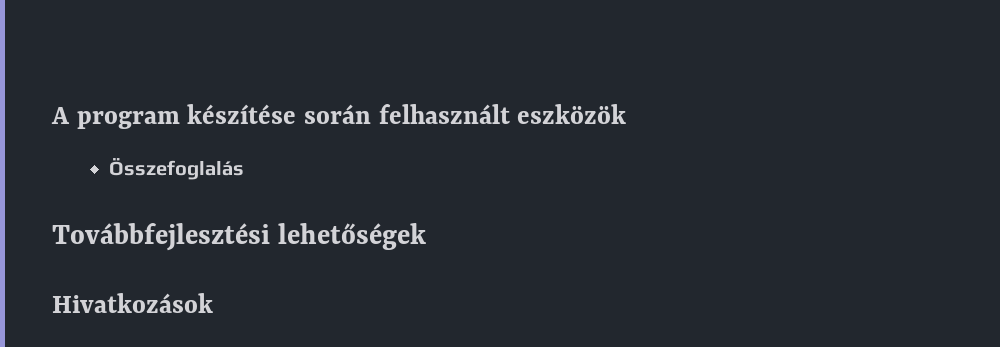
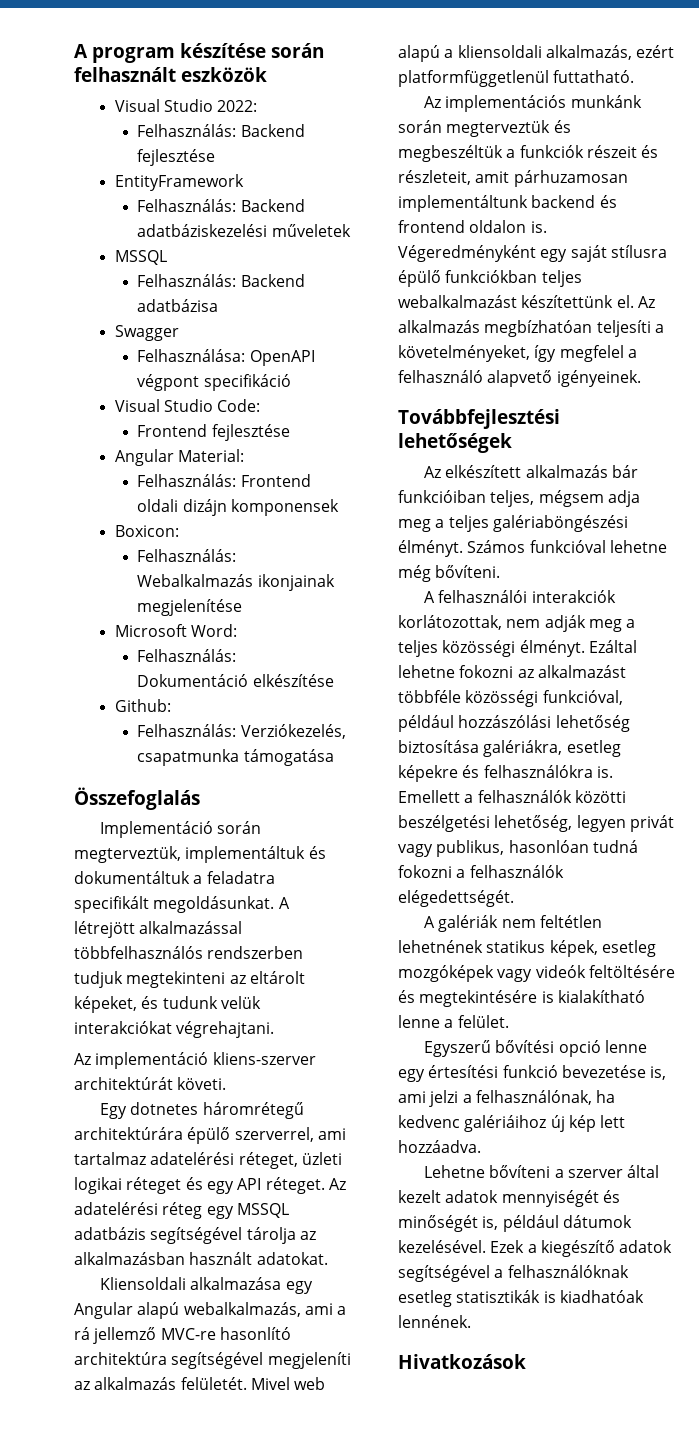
[109,158,245,180] [52,223,427,251] Összefoglalás // Továbbfejlesztési lehetőségek -> [114,99,258,112] [137,124,305,137] [137,149,216,166] [114,174,244,191] [137,199,305,212] [137,224,351,237] [114,250,167,265] [137,274,305,287] [137,299,219,312] [114,325,179,341] [137,349,315,366] [137,374,291,391] [114,399,261,412] [137,424,290,441] [114,449,244,466] [137,474,311,487] [137,499,340,516] [114,525,179,537] [137,549,237,562] [137,574,335,591] [137,599,243,616] [114,624,237,637] [137,649,237,662] [137,674,334,687] [114,699,171,712] [137,724,346,739] [137,749,334,766] [74,787,200,810] [100,821,262,838] [74,846,326,863] [74,871,275,884] [74,896,290,913] [74,921,243,938] [74,946,304,959] [74,971,305,988] [74,996,261,1013] [74,1021,275,1038] [74,1052,316,1069] [74,1077,227,1090] [100,1102,304,1119] [74,1127,346,1144] [74,1152,342,1169] [74,1177,346,1194] [74,1202,289,1219] [74,1227,316,1244] [74,1252,328,1265] [100,1277,313,1294] [74,1302,347,1319] [74,1327,291,1344] [74,1352,351,1369] [74,1377,326,1390] [398,45,675,62] [398,70,635,87] [424,95,642,112] [398,120,571,137] [398,145,659,162] [398,170,628,187] [398,195,617,212] [398,220,547,233] [398,245,667,262] [398,270,582,287] [398,295,655,308] [398,320,664,337] [398,345,637,362] [398,370,641,387] [398,409,560,429] [398,433,512,453] [424,465,639,478] [398,490,640,507] [398,515,628,532] [398,540,667,557] [398,565,501,582] [424,590,616,603] [398,615,636,632] [398,640,637,657] [398,665,626,678] [398,690,623,707] [398,715,630,732] [398,740,621,757] [398,765,613,782] [398,790,626,803] [398,815,674,832] [398,840,638,857] [398,865,564,878] [398,890,514,907] [424,915,603,932] [398,940,656,957] [398,965,675,982] [398,990,645,1007] [398,1015,509,1028] [424,1040,648,1057] [398,1065,667,1082] [398,1090,616,1107] [398,1115,626,1132] [398,1140,481,1153] [424,1165,660,1178] [398,1190,620,1207] [398,1215,632,1232] [398,1240,673,1257] [398,1265,629,1282] [398,1290,644,1307] [398,1315,471,1328] Visual Studio 2022: // Felhasználás: Backend fejlesztése // EntityFramework // Felhasználás: Backend adatbáziskezelési műveletek // MSSQL // Felhasználás: Backend adatbázisa // Swagger // Felhasználása: OpenAPI végpont specifikáció // Visual Studio Code: // Frontend fejlesztése // Angular Material: // Felhasználás: Frontend oldali dizájn komponensek // Boxicon: // Felhasználás: Webalkalmazás ikonjainak megjelenítése // Microsoft Word: // Felhasználás: Dokumentáció elkészítése // Github: // Felhasználás: Verziókezelés, csapatmunka támogatása // Összefoglalás // Implementáció során megterveztük, implementáltuk és dokumentáltuk a feladatra specifikált megoldásunkat. A létrejött alkalmazással többfelhasználós rendszerben tudjuk megtekinteni az eltárolt képeket, és tudunk velük interakciókat végrehajtani. // Az implementáció kliens-szerver architektúrát követi. // Egy dotnetes háromrétegű architektúrára épülő szerverrel, ami tartalmaz adatelérési réteget, üzleti logikai réteget és egy API réteget. Az adatelérési réteg egy MSSQL adatbázis segítségével tárolja az alkalmazásban használt adatokat. // Kliensoldali alkalmazása egy Angular alapú webalkalmazás, ami a rá jellemző MVC-re hasonlító architektúra segítségével megjeleníti az alkalmazás felületét. Mivel web alapú a kliensoldali alkalmazás, ezért platformfüggetlenül futtatható. // Az implementációs munkánk során megterveztük és megbeszéltük a funkciók részeit és részleteit, amit párhuzamosan implementáltunk backend és frontend oldalon is. Végeredményként egy saját stílusra épülő funkciókban teljes webalkalmazást készítettünk el. Az alkalmazás megbízhatóan teljesíti a követelményeket, így megfelel a felhasználó alapvető igényeinek. // Továbbfejlesztési lehetőségek // Az elkészített alkalmazás bár funkcióiban teljes, mégsem adja meg a teljes galériaböngészési élményt. Számos funkcióval lehetne még bővíteni. // A felhasználói interakciók korlátozottak, nem adják meg a teljes közösségi élményt. Ezáltal lehetne fokozni az alkalmazást többféle közösségi funkcióval, például hozzászólási lehetőség biztosítása galériákra, esetleg képekre és felhasználókra is. Emellett a felhasználók közötti beszélgetési lehetőség, legyen privát vagy publikus, hasonlóan tudná fokozni a felhasználók elégedettségét. // A galériák nem feltétlen lehetnének statikus képek, esetleg mozgóképek vagy videók feltöltésére és megtekintésére is kialakítható lenne a felület. // Egyszerű bővítési opció lenne egy értesítési funkció bevezetése is, ami jelzi a felhasználónak, ha kedvenc galériáihoz új kép lett hozzáadva. // Lehetne bővíteni a szerver által kezelt adatok mennyiségét és minőségét is, például dátumok kezelésével. Ezek a kiegészítő adatok segítségével a felhasználóknak esetleg statisztikák is kiadhatóak lennének.

